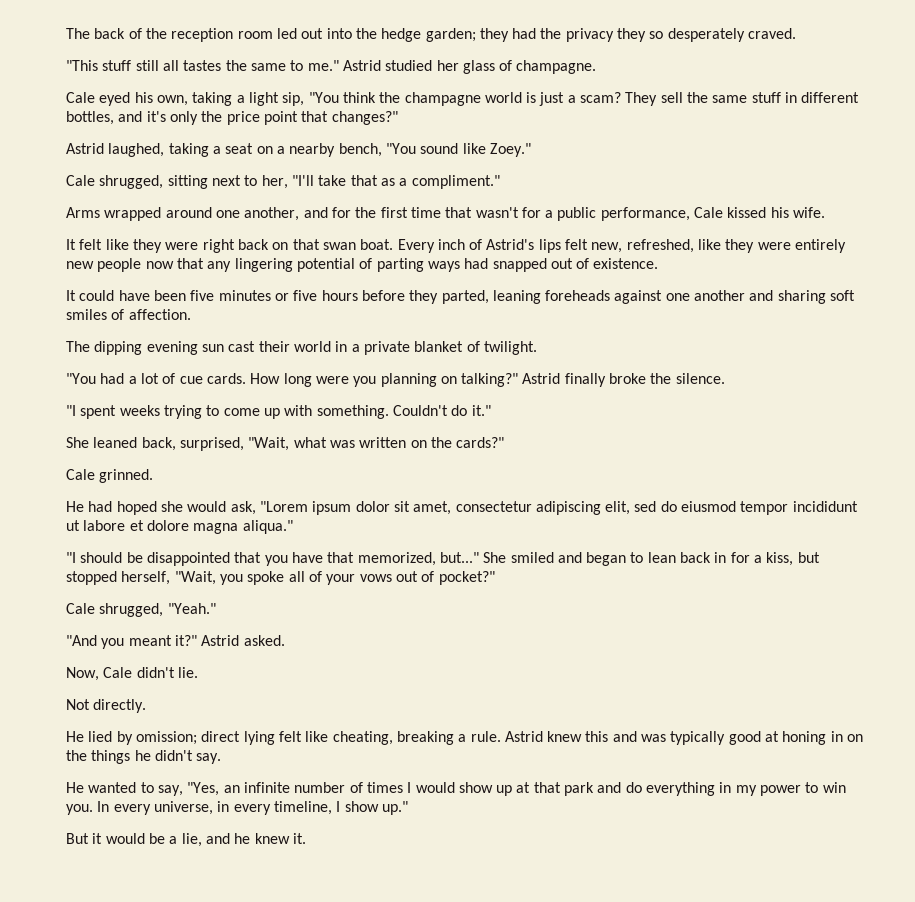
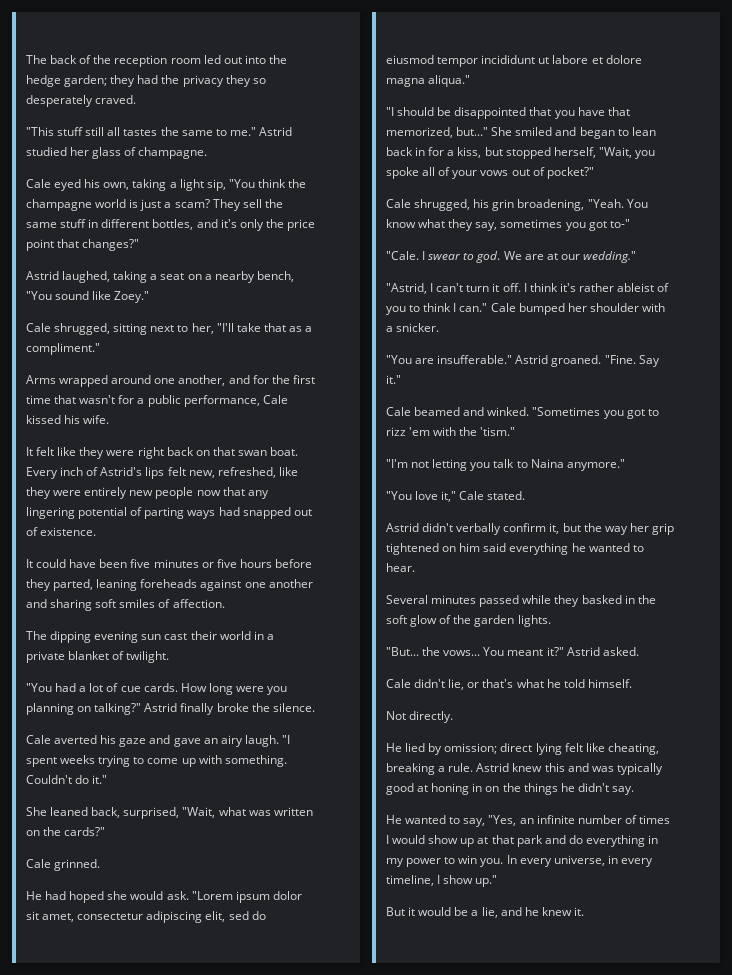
(725, 378) none -> [26,735,279,747] Cale averted his gaze and gave an airy laugh.
[230,501,256,515] ask, -> [166,891,189,900] ask.
[167,603,216,614] [66,635,125,649] "Yeah." // "And you -> [473,199,648,211] [386,219,630,231] [386,251,636,263] [386,283,670,294] [386,303,665,315] [386,323,440,332] [386,355,660,367] [386,375,401,384] [386,407,659,419] [386,427,516,436] [386,459,625,471] [386,491,526,502] [386,523,674,535] [386,543,644,555] [386,563,415,572] [386,595,656,607] [386,615,551,627] [386,647,505,656] his grin broadening, "Yeah. You know what they say, sometimes you got to-" // "Cale. I swear to god. We are at our wedding." // "Astrid, I can't turn it off. I think it's rather ableist of you to think I can." Cale bumped her shoulder with a snicker. // "You are insufferable." Astrid groaned. "Fine. Say it." // Cale beamed and winked. "Sometimes you got to rizz 'em with the 'tism." // "I'm not letting you talk to Naina anymore." // "You love it," Cale stated. // Astrid didn't verbally confirm it, but the way her grip tightened on him said everything he wanted to hear. // Several minutes passed while they basked in the soft glow of the garden lights. // "But... the vows... You
[66,667,99,681] Now, -> (639, 651) none
[177,667,198,678] lie. -> [448,679,632,690] lie, or that's what he told himself.

